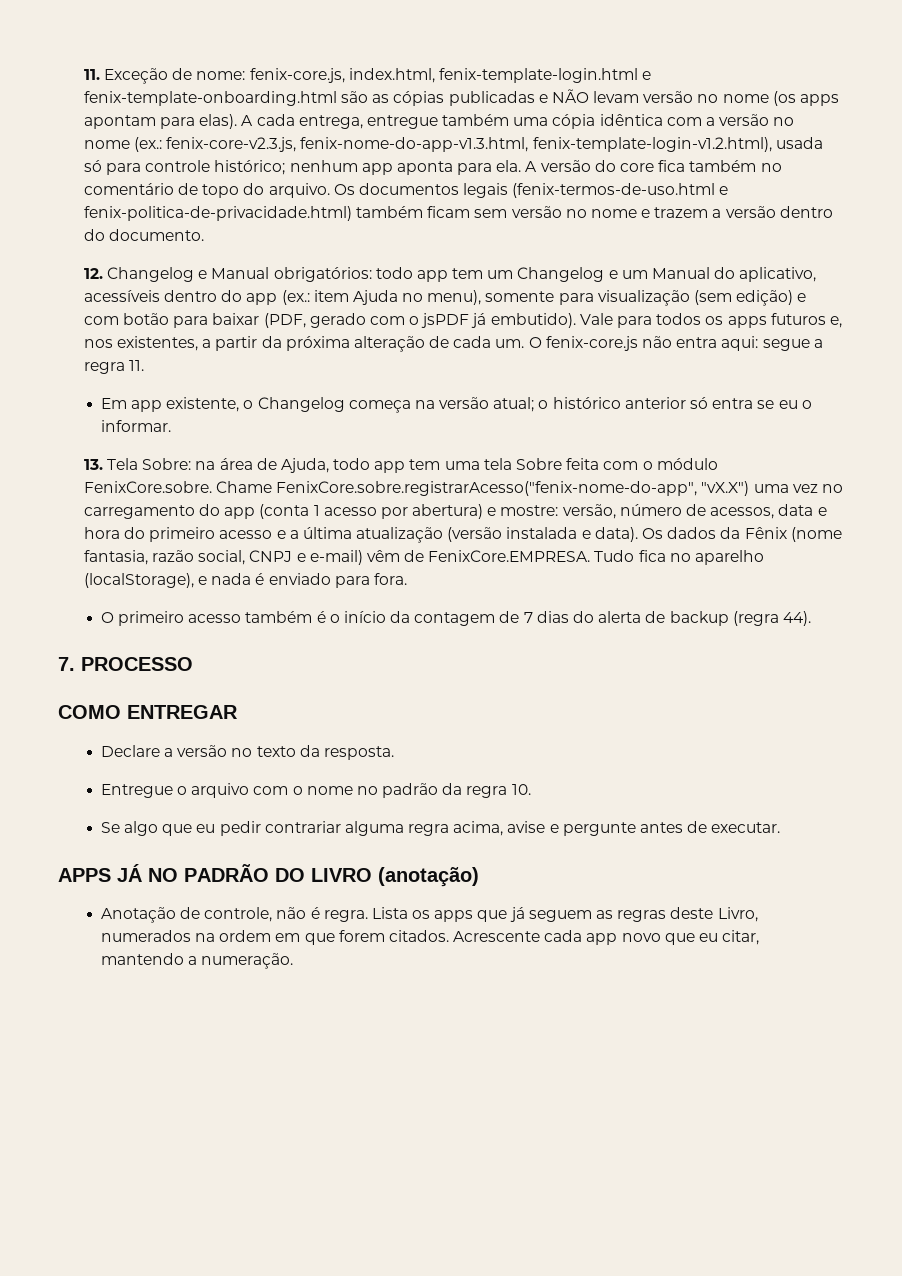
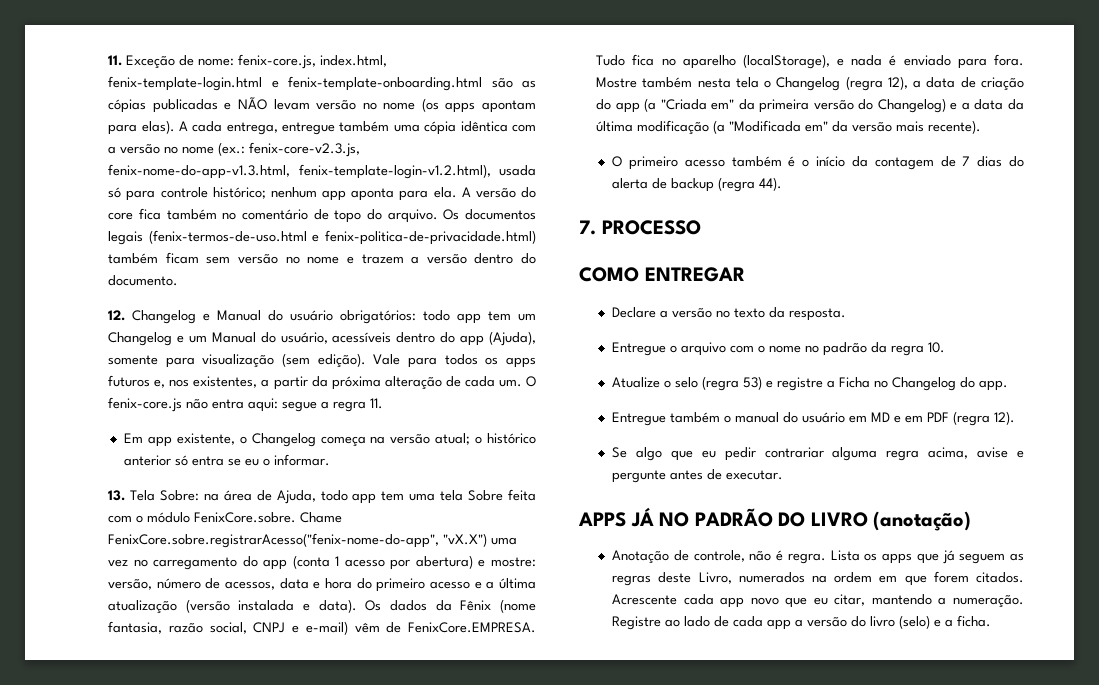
(270, 273) none -> [268,310,334,321] do usuário
[739,267,817,282] aplicativo, -> [280,332,328,344] usuário,
[281,290,807,306] [83,313,576,328] (ex.: item Ajuda no menu), somente para visualização (sem edição) e com botão para baixar (PDF, gerado com o jsPDF já embutido). -> [489,331,536,346] [108,353,366,368] (Ajuda), somente para visualização (sem edição).
(407, 579) none -> [596,76,1024,91] [596,98,1024,113] [596,120,982,135] Mostre também nesta tela o Changelog (regra 12), a data de criação do app (a "Criada em" da primeira versão do Changelog) e a data da última modificação (a "Modificada em" da versão mais recente).
(531, 789) none -> [612,376,1009,391] [612,411,1016,426] // Atualize o selo (regra 53) e registre a Ficha no Changelog do app. // Entregue também o manual do usuário em MD e em PDF (regra 12).
(294, 961) none -> [612,615,992,630] Registre ao lado de cada app a versão do livro (selo) e a ficha.

